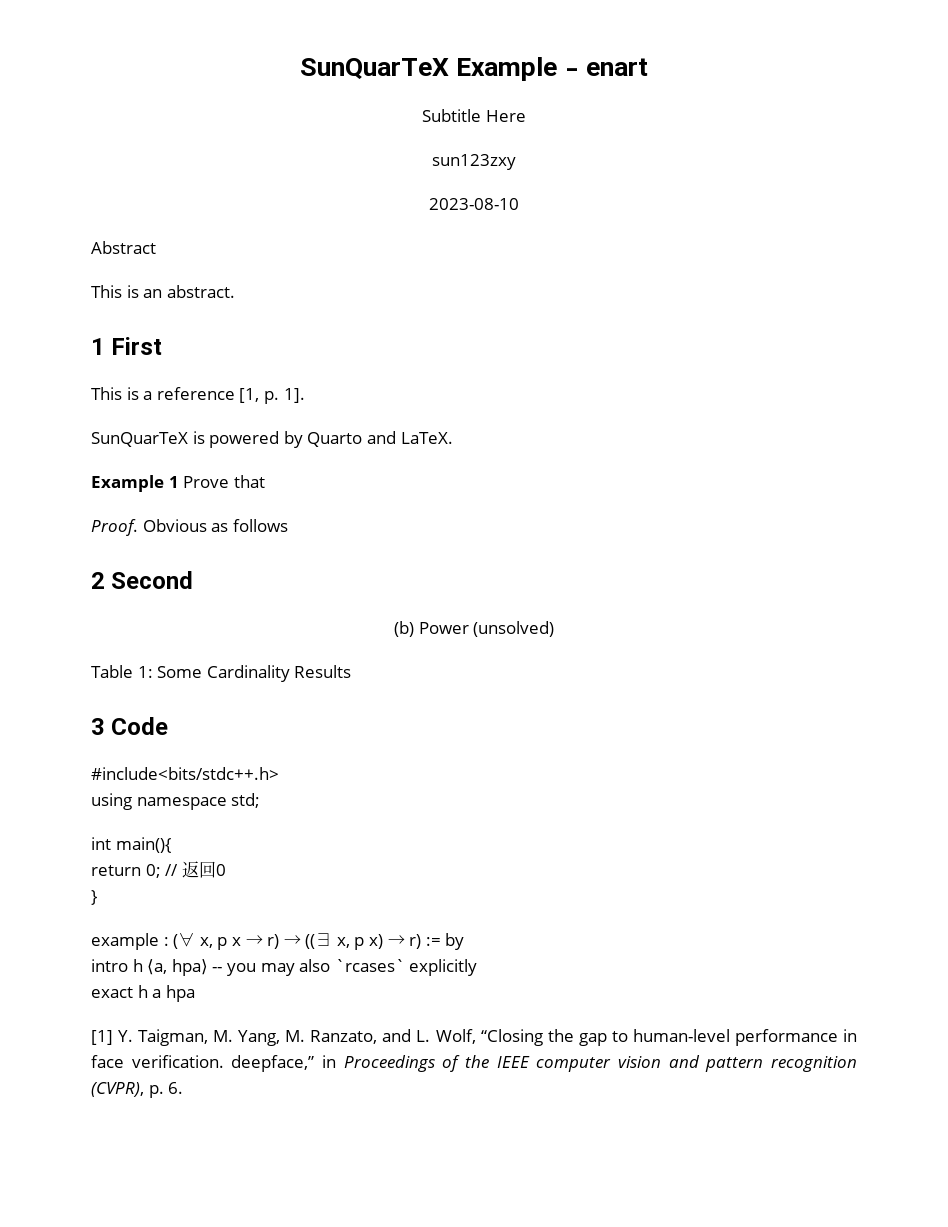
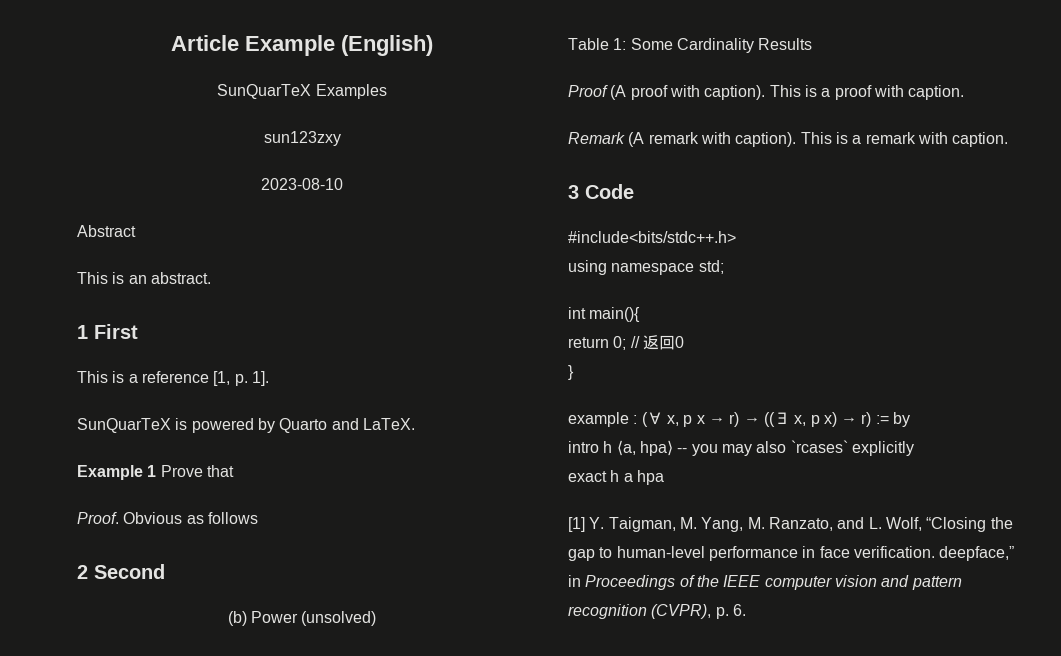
[300,57,648,81] [422,109,526,122] SunQuarTeX Example - enart // Subtitle Here -> [171,35,433,56] [217,84,387,99] Article Example (English) // SunQuarTeX Examples
(352, 671) none -> [568,85,965,100] [568,132,1009,147] // Proof (A proof with caption). This is a proof with caption. // Remark (A remark with caption). This is a remark with caption.

